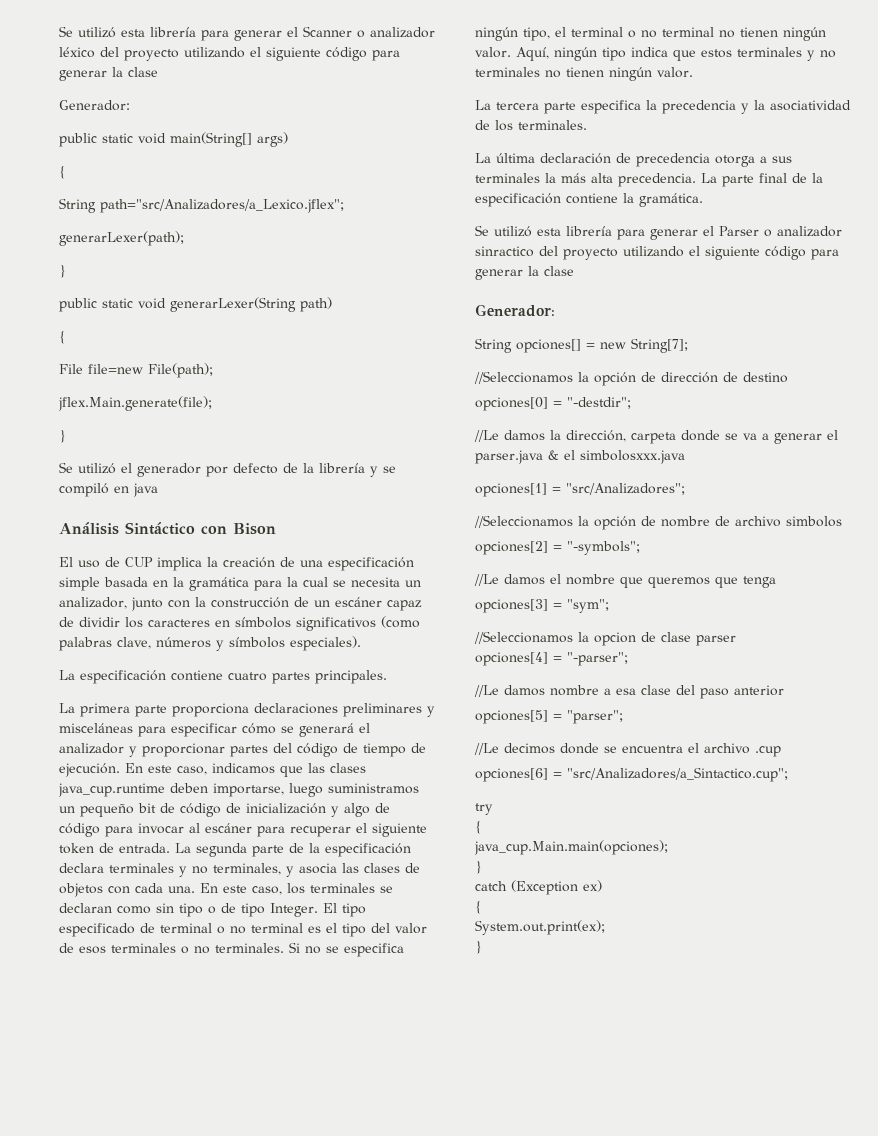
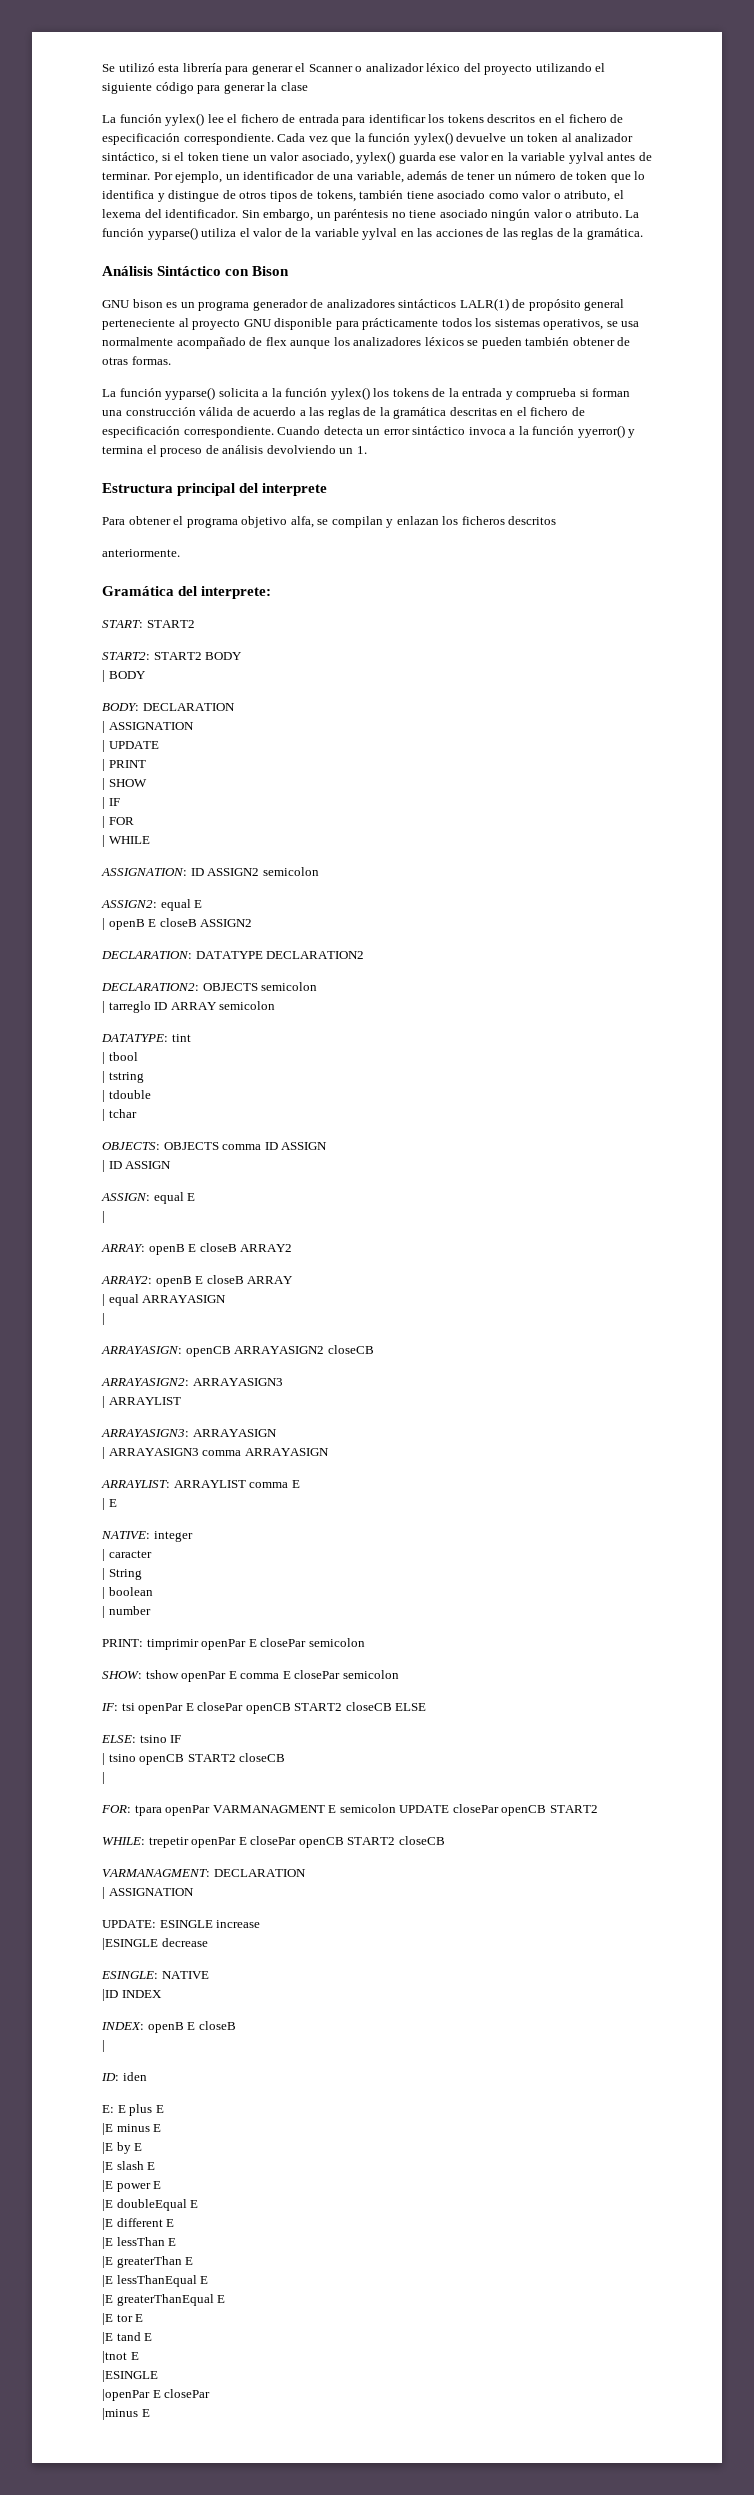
[59,100,130,111] [59,132,288,147] [59,166,66,179] [59,198,344,213] [59,231,184,246] [59,265,66,278] [59,297,332,312] [59,331,66,344] [59,363,213,378] [58,396,212,411] [59,430,66,443] [59,462,396,477] [59,483,158,497] [59,522,276,535] [59,557,414,571] [59,577,421,591] [59,597,422,611] [59,616,420,631] [59,636,361,651] [59,670,387,684] [59,703,435,717] [59,723,370,737] [59,743,426,757] [59,763,366,777] [58,783,419,797] [59,803,390,817] [59,823,427,837] [59,843,411,857] [59,863,420,877] [59,883,393,897] [59,903,366,917] [59,923,427,937] [59,942,404,957] [475,27,826,41] [475,47,836,61] [475,67,693,81] [475,100,851,114] [475,120,587,131] [475,153,792,167] [475,173,823,187] [475,193,703,207] [475,225,842,240] [475,246,839,260] [475,266,574,280] [475,304,555,317] [475,338,688,353] [474,371,788,386] [475,397,631,411] [474,430,838,444] [475,450,685,464] [475,483,685,497] [474,515,842,530] [475,541,640,555] [474,574,776,588] [475,599,609,613] [474,631,736,646] [475,652,628,666] [474,685,784,699] [475,710,623,724] [474,743,781,757] [475,767,788,782] [475,803,493,815] [475,821,482,834] [474,840,668,855] [475,861,482,874] [475,880,602,895] [475,901,482,914] [475,920,605,935] [475,941,482,954] Generador: // public static void main(String[] args) // { // String path="src/Analizadores/a_Lexico.jflex"; // generarLexer(path); // } // public static void generarLexer(String path) // { // File file=new File(path); // jflex.Main.generate(file); // } // Se utilizó el generador por defecto de la librería y se compiló en java // Análisis Sintáctico con Bison // El uso de CUP implica la creación de una especificación simple basada en la gramática para la cual se necesita un analizador, junto con la construcción de un escáner capaz de dividir los caracteres en símbolos significativos (como palabras clave, números y símbolos especiales). // La especificación contiene cuatro partes principales. // La primera parte proporciona declaraciones preliminares y misceláneas para especificar cómo se generará el analizador y proporcionar partes del código de tiempo de ejecución. En este caso, indicamos que las clases java_cup.runtime deben importarse, luego suministramos un pequeño bit de código de inicialización y algo de código para invocar al escáner para recuperar el siguiente token de entrada. La segunda parte de la especificación declara terminales y no terminales, y asocia las clases de objetos con cada una. En este caso, los terminales se declaran como sin tipo o de tipo Integer. El tipo especificado de terminal o no terminal es el tipo del valor de esos terminales o no terminales. Si no se especifica ningún tipo, el terminal o no terminal no tienen ningún valor. Aquí, ningún tipo indica que estos terminales y no terminales no tienen ningún valor. // La tercera parte especifica la precedencia y la asociatividad de los terminales. // La última declaración de precedencia otorga a sus terminales la más alta precedencia. La parte final de la especificación contiene la gramática. // Se utilizó esta librería para generar el Parser o analizador sinractico del proyecto utilizando el siguiente código para generar la clase // Generador: // String opciones[] = new String[7]; // //Seleccionamos la opción de dirección de destino // opciones[0] = "-destdir"; // //Le damos la dirección, carpeta donde se va a generar el parser.java & el simbolosxxx.java // opciones[1] = "src/Analizadores"; // //Seleccionamos la opción de nombre de archivo simbolos // opciones[2] = "-symbols"; // //Le damos el nombre que queremos que tenga // opciones[3] = "sym"; // //Seleccionamos la opcion de clase parser // opciones[4] = "-parser"; // //Le damos nombre a esa clase del paso anterior // opciones[5] = "parser"; // //Le decimos donde se encuentra el archivo .cup // opciones[6] = "src/Analizadores/a_Sintactico.cup"; // try // { // java_cup.Main.main(opciones); // } // catch (Exception ex) // { // System.out.print(ex); // } -> [102,113,624,126] [102,132,634,145] [102,151,652,164] [102,171,646,183] [102,190,624,202] [102,209,640,221] [102,227,643,240] [102,266,290,276] [102,298,625,311] [102,318,640,330] [102,337,631,349] [102,356,171,365] [102,387,631,400] [102,407,585,419] [102,425,636,438] [102,445,367,457] [102,483,328,496] [102,516,557,528] [102,549,180,557] [102,586,272,599] [102,620,195,628] [102,652,243,660] [102,670,146,682] [102,703,235,711] [102,721,194,733] [102,740,159,752] [102,759,146,771] [102,778,147,790] [102,797,120,809] [102,816,134,828] [102,835,150,847] [101,867,319,876] [101,899,203,911] [102,918,253,930] [101,951,365,959] [101,982,318,991] [102,1001,276,1013] [101,1034,191,1042] [102,1052,138,1064] [102,1071,144,1083] [102,1090,151,1102] [102,1109,137,1121] [102,1142,328,1150] [102,1160,172,1172] [101,1192,196,1204] [102,1211,105,1223] [101,1243,293,1255] [101,1275,294,1287] [102,1294,227,1306] [102,1313,105,1325] [101,1345,374,1357] [101,1378,283,1386] [102,1396,181,1408] [101,1429,277,1437] [102,1447,329,1459] [101,1480,300,1488] [102,1498,117,1510] [101,1531,193,1542] [102,1549,152,1561] [102,1568,142,1580] [102,1587,153,1599] [102,1606,151,1618] [102,1638,365,1650] [102,1670,399,1682] [101,1702,427,1714] [101,1735,182,1743] [102,1753,286,1765] [102,1772,105,1784] [101,1804,598,1816] [102,1836,445,1848] [102,1869,306,1877] [102,1887,194,1899] [102,1920,261,1928] [102,1938,208,1950] [101,1971,209,1979] [102,1989,162,2001] [101,2021,236,2033] [102,2040,105,2052] [101,2072,147,2081] [102,2104,164,2116] [102,2123,162,2135] [102,2142,143,2154] [102,2161,156,2173] [102,2180,162,2192] [102,2199,199,2211] [102,2218,175,2230] [102,2237,177,2249] [102,2256,194,2268] [102,2275,209,2287] [102,2294,226,2306] [102,2313,144,2325] [102,2332,153,2344] [102,2351,139,2363] [102,2370,158,2382] [102,2389,211,2401] [102,2408,150,2420] La función yylex() lee el fichero de entrada para identificar los tokens descritos en el fichero de especificación correspondiente. Cada vez que la función yylex() devuelve un token al analizador sintáctico, si el token tiene un valor asociado, yylex() guarda ese valor en la variable yylval antes de terminar. Por ejemplo, un identificador de una variable, además de tener un número de token que lo identifica y distingue de otros tipos de tokens, también tiene asociado como valor o atributo, el lexema del identificador. Sin embargo, un paréntesis no tiene asociado ningún valor o atributo. La función yyparse() utiliza el valor de la variable yylval en las acciones de las reglas de la gramática. // Análisis Sintáctico con Bison // GNU bison es un programa generador de analizadores sintácticos LALR(1) de propósito general perteneciente al proyecto GNU disponible para prácticamente todos los sistemas operativos, se usa normalmente acompañado de flex aunque los analizadores léxicos se pueden también obtener de otras formas. // La función yyparse() solicita a la función yylex() los tokens de la entrada y comprueba si forman una construcción válida de acuerdo a las reglas de la gramática descritas en el fichero de especificación correspondiente. Cuando detecta un error sintáctico invoca a la función yyerror() y termina el proceso de análisis devolviendo un 1. // Estructura principal del interprete // Para obtener el programa objetivo alfa, se compilan y enlazan los ficheros descritos // anteriormente. // Gramática del interprete: // START: START2 // START2: START2 BODY // | BODY // BODY: DECLARATION // | ASSIGNATION // | UPDATE // | PRINT // | SHOW // | IF // | FOR // | WHILE // ASSIGNATION: ID ASSIGN2 semicolon // ASSIGN2: equal E // | openB E closeB ASSIGN2 // DECLARATION: DATATYPE DECLARATION2 // DECLARATION2: OBJECTS semicolon // | tarreglo ID ARRAY semicolon // DATATYPE: tint // | tbool // | tstring // | tdouble // | tchar // OBJECTS: OBJECTS comma ID ASSIGN // | ID ASSIGN // ASSIGN: equal E // | // ARRAY: openB E closeB ARRAY2 // ARRAY2: openB E closeB ARRAY // | equal ARRAYASIGN // | // ARRAYASIGN: openCB ARRAYASIGN2 closeCB // ARRAYASIGN2: ARRAYASIGN3 // | ARRAYLIST // ARRAYASIGN3: ARRAYASIGN // | ARRAYASIGN3 comma ARRAYASIGN // ARRAYLIST: ARRAYLIST comma E // | E // NATIVE: integer // | caracter // | String // | boolean // | number // PRINT: timprimir openPar E closePar semicolon // SHOW: tshow openPar E comma E closePar semicolon // IF: tsi openPar E closePar openCB START2 closeCB ELSE // ELSE: tsino IF // | tsino openCB START2 closeCB // | // FOR: tpara openPar VARMANAGMENT E semicolon UPDATE closePar openCB START2 // WHILE: trepetir openPar E closePar openCB START2 closeCB // VARMANAGMENT: DECLARATION // | ASSIGNATION // UPDATE: ESINGLE increase // |ESINGLE decrease // ESINGLE: NATIVE // |ID INDEX // INDEX: openB E closeB // | // ID: iden // E: E plus E // |E minus E // |E by E // |E slash E // |E power E // |E doubleEqual E // |E different E // |E lessThan E // |E greaterThan E // |E lessThanEqual E // |E greaterThanEqual E // |E tor E // |E tand E // |tnot E // |ESINGLE // |openPar E closePar // |minus E

